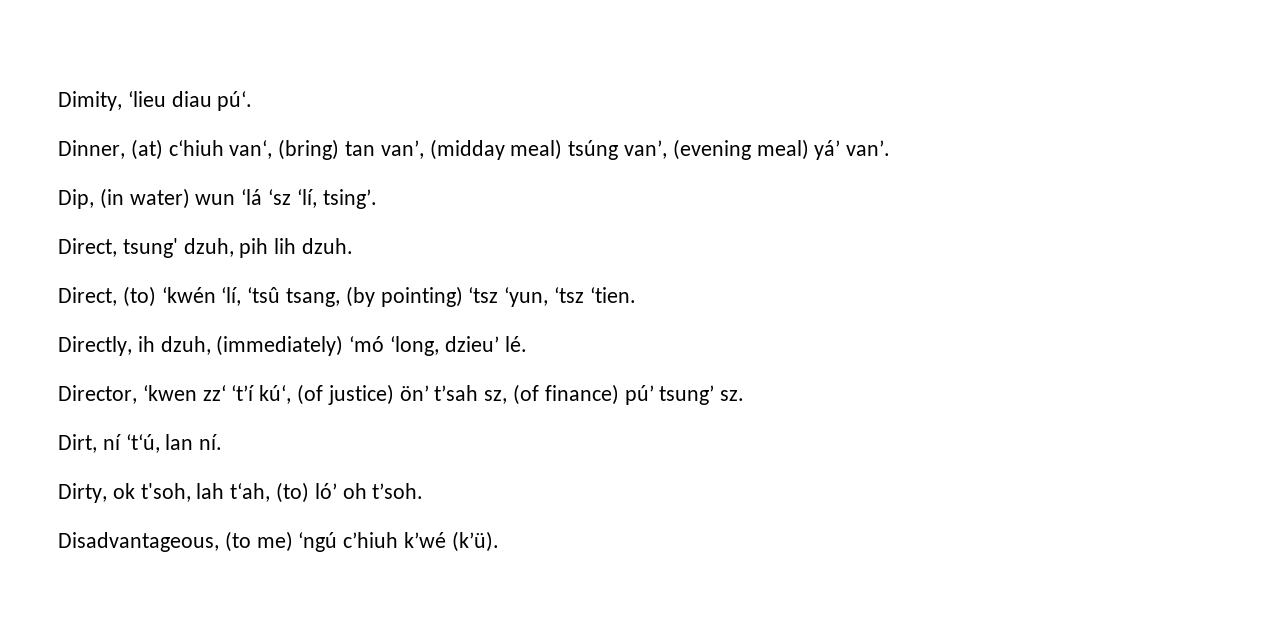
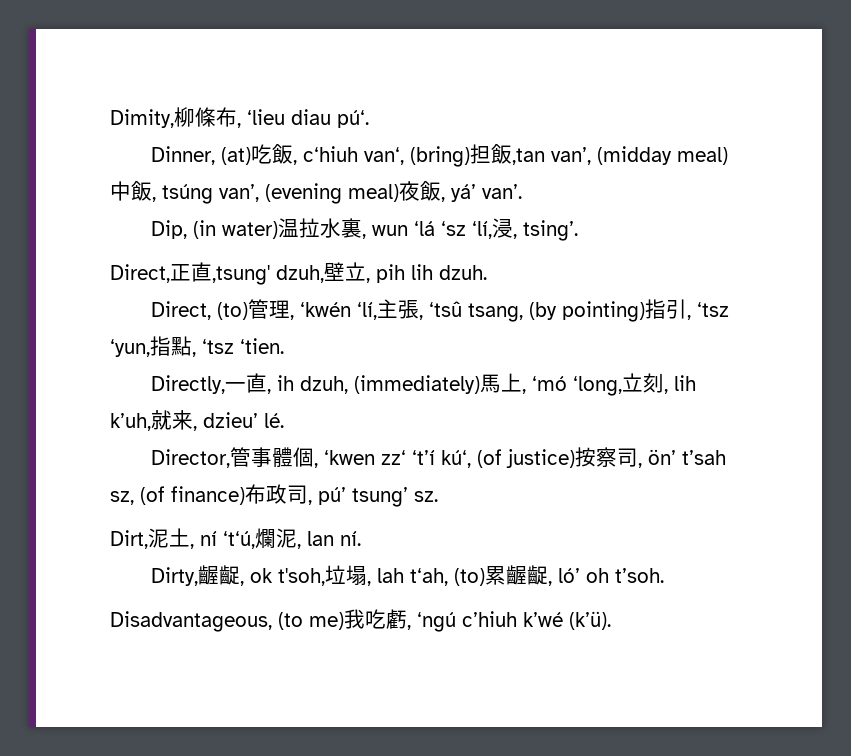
(122, 101) none -> [174,107,241,128] 柳條布,
(163, 149) none -> [250,144,297,165] 吃飯,
[345,141,376,156] tan -> [469,144,545,165] 担飯,tan
(563, 149) none -> [110,181,156,202] 中飯,
(809, 149) none -> [399,181,445,202] 夜飯,
(190, 198) none -> [277,218,366,239] 温拉水裏,
(317, 198) none -> [491,218,517,239] 浸,
[122,238,234,258] tsung' dzuh, -> [170,262,370,285] 正直,tsung' dzuh,壁立,
[161,286,549,307] ‘kwén ‘lí, ‘tsû tsang, (by pointing) ‘tsz ‘yun, -> [247,299,729,322] [110,336,196,357] 管理, ‘kwén ‘lí,主張, ‘tsû tsang, (by pointing)指引, ‘tsz ‘yun,指點,
(132, 346) none -> [224,373,271,394] 一直,
[349,336,440,356] ‘mó ‘long, -> [479,373,696,396] [110,410,197,431] 馬上, ‘mó ‘long,立刻, lih k’uh,就来,
(137, 394) none -> [229,447,318,468] 管事體個,
(394, 394) none -> [574,447,642,468] 按察司,
(619, 394) none -> [245,484,312,505] 布政司,
[102,434,223,453] [58,483,191,503] ní ‘t‘ú, lan ní. // Dirty, ok t'soh, -> [148,528,361,549] [150,565,371,586] 泥土, ní ‘t‘ú,爛泥, lan ní. // Dirty,齷齪, ok t'soh,垃塌,
(310, 492) none -> [484,565,552,586] 累齷齪,
(293, 541) none -> [344,609,411,630] 我吃虧,

